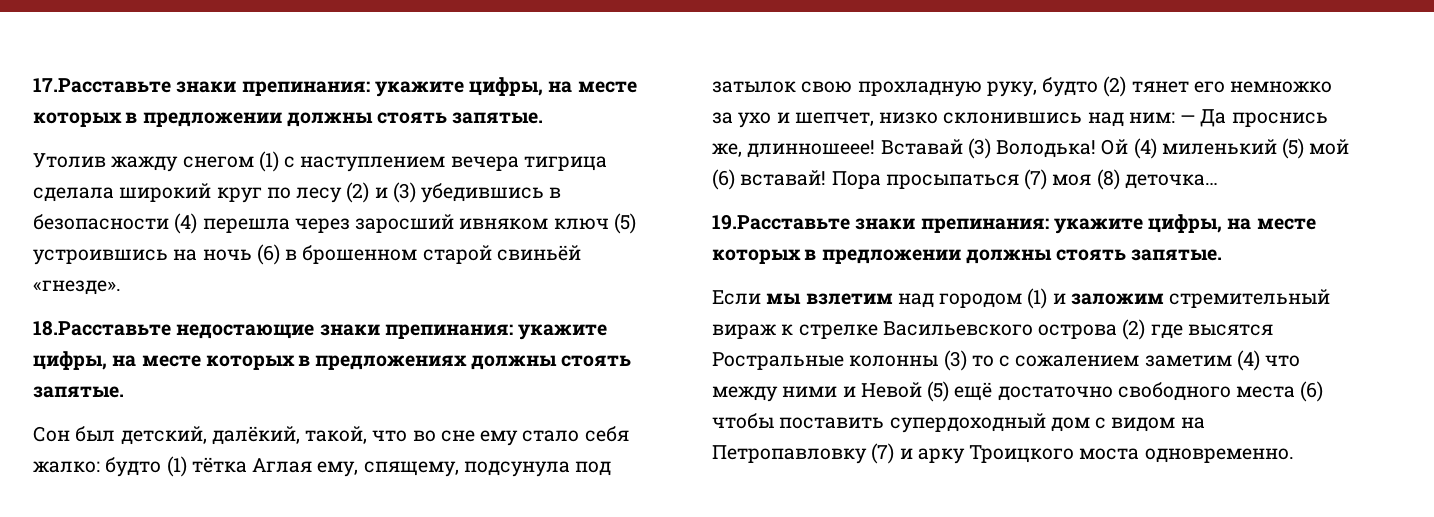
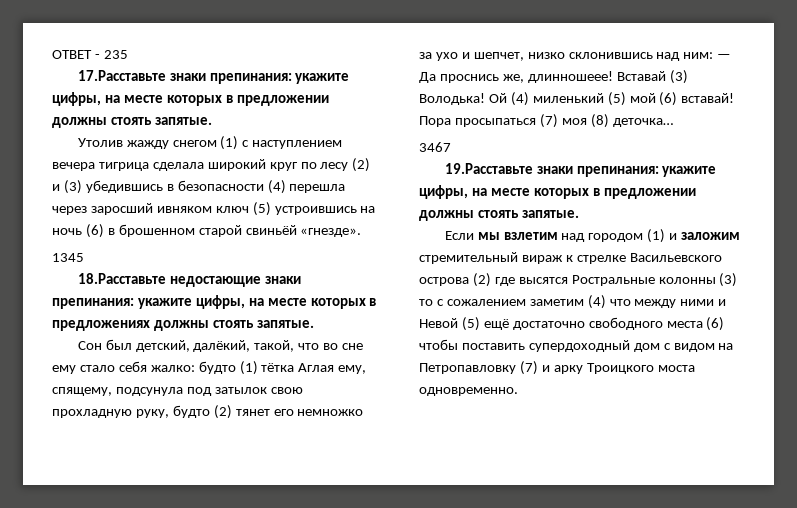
(33, 85) none -> [52,50,128,59] ОТВЕТ - 235 //
(121, 287) none -> [52,253,84,262] // 1345
(1218, 181) none -> [419,142,451,152] // 3467

